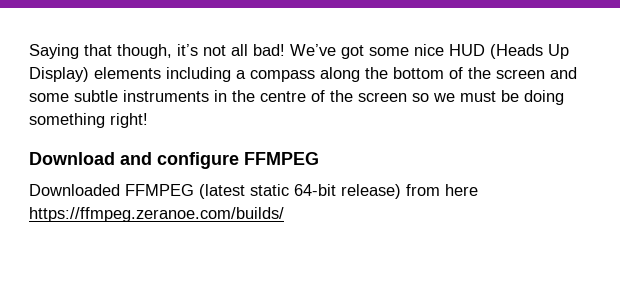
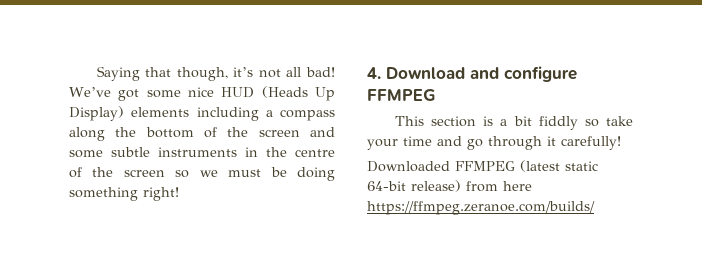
(148, 120) none -> [367,67,381,79] 4.
(319, 158) none -> [394,116,633,130] [367,136,621,150] // This section is a bit fiddly so take your time and go through it carefully!

